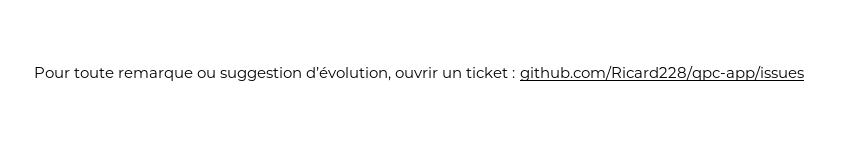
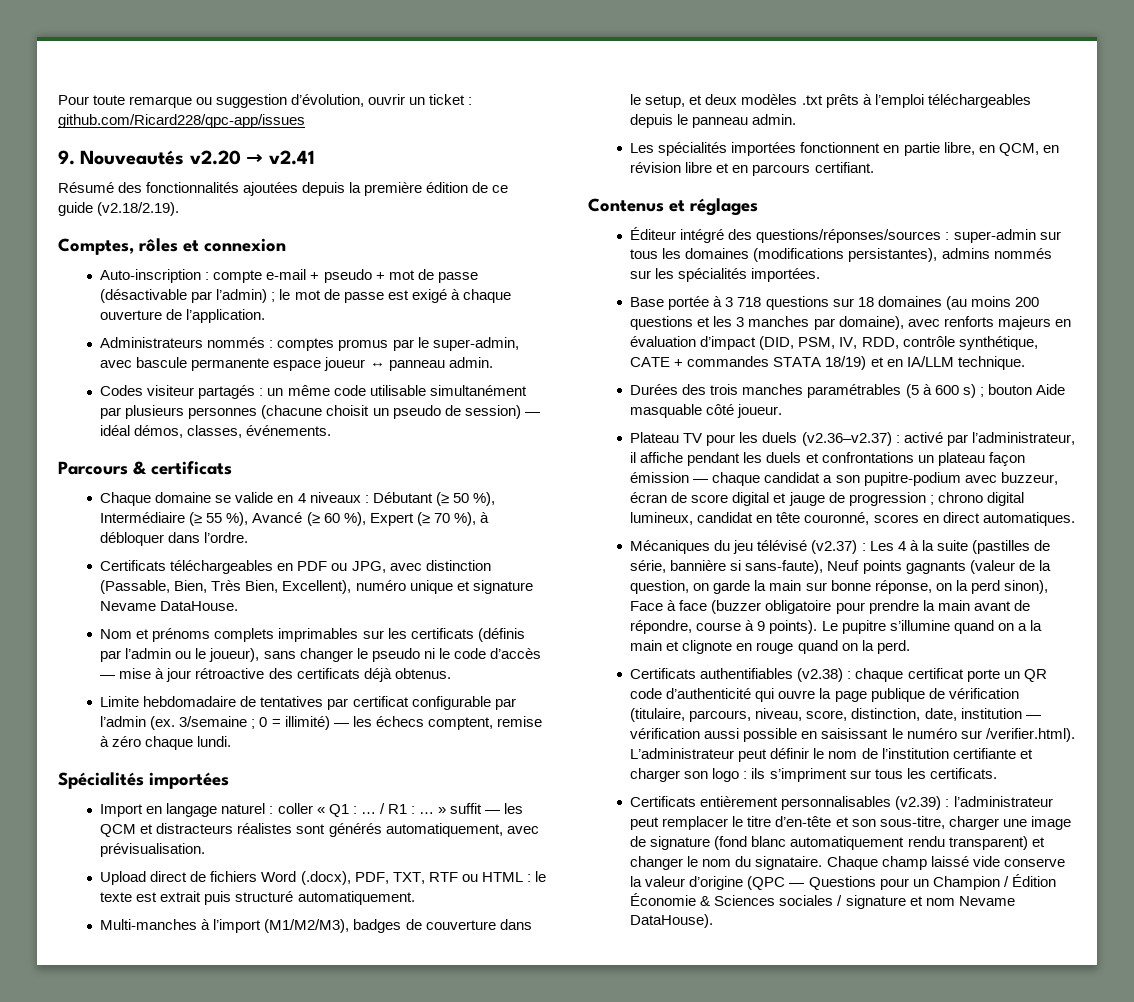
(804, 73) none -> [58,150,315,165] [58,182,509,196] [58,202,180,216] [58,238,286,255] [100,269,478,283] [100,289,511,303] [100,309,266,323] [100,337,519,351] [100,357,493,371] [100,385,527,399] [100,405,540,419] [100,425,332,438] [58,461,232,475] [100,492,495,506] [100,512,489,526] [100,532,249,546] [100,560,491,574] [100,580,533,594] [100,601,239,611] [100,628,525,642] [100,648,541,662] [100,668,451,682] [100,696,516,710] [100,716,542,730] [100,736,232,750] [58,772,229,789] [100,803,524,817] [100,823,539,837] [100,843,206,857] [100,871,546,885] [100,891,415,905] [100,919,532,933] [630,94,1031,108] [630,114,797,128] [630,142,1059,156] [630,162,874,176] [588,198,758,216] [630,227,1061,243] [630,248,1052,262] [630,268,821,282] [630,296,1039,310] [630,316,1071,330] [630,336,1038,350] [630,356,1025,370] [630,384,1065,398] [630,404,783,418] [630,432,1075,446] [630,452,1025,466] [630,472,1058,486] [630,492,1024,506] [630,512,1075,526] [630,540,1050,554] [630,560,1051,574] [630,580,1048,594] [630,600,1030,614] [630,620,1042,634] [630,640,910,654] [630,668,1047,682] [630,688,1019,702] [630,708,1041,722] [630,728,1075,742] [630,748,1033,762] [630,768,997,782] [630,796,1053,810] [630,816,1071,830] [630,836,1045,850] [630,856,1065,870] [630,874,1056,890] [630,893,1015,909] [630,914,714,928] // 9. Nouveautés v2.20 → v2.41 // Résumé des fonctionnalités ajoutées depuis la première édition de ce guide (v2.18/2.19). // Comptes, rôles et connexion // Auto-inscription : compte e-mail + pseudo + mot de passe (désactivable par l’admin) ; le mot de passe est exigé à chaque ouverture de l’application. // Administrateurs nommés : comptes promus par le super-admin, avec bascule permanente espace joueur ↔ panneau admin. // Codes visiteur partagés : un même code utilisable simultanément par plusieurs personnes (chacune choisit un pseudo de session) — idéal démos, classes, événements. // Parcours & certificats // Chaque domaine se valide en 4 niveaux : Débutant (≥ 50 %), Intermédiaire (≥ 55 %), Avancé (≥ 60 %), Expert (≥ 70 %), à débloquer dans l’ordre. // Certificats téléchargeables en PDF ou JPG, avec distinction (Passable, Bien, Très Bien, Excellent), numéro unique et signature Nevame DataHouse. // Nom et prénoms complets imprimables sur les certificats (définis par l’admin ou le joueur), sans changer le pseudo ni le code d’accès — mise à jour rétroactive des certificats déjà obtenus. // Limite hebdomadaire de tentatives par certificat configurable par l’admin (ex. 3/semaine ; 0 = illimité) — les échecs comptent, remise à zéro chaque lundi. // Spécialités importées // Import en langage naturel : coller « Q1 : … / R1 : … » suffit — les QCM et distracteurs réalistes sont générés automatiquement, avec prévisualisation. // Upload direct de fichiers Word (.docx), PDF, TXT, RTF ou HTML : le texte est extrait puis structuré automatiquement. // Multi-manches à l’import (M1/M2/M3), badges de couverture dans le setup, et deux modèles .txt prêts à l’emploi téléchargeables depuis le panneau admin. // Les spécialités importées fonctionnent en partie libre, en QCM, en révision libre et en parcours certifiant. // Contenus et réglages // Éditeur intégré des questions/réponses/sources : super-admin sur tous les domaines (modifications persistantes), admins nommés sur les spécialités importées. // Base portée à 3 718 questions sur 18 domaines (au moins 200 questions et les 3 manches par domaine), avec renforts majeurs en évaluation d’impact (DID, PSM, IV, RDD, contrôle synthétique, CATE + commandes STATA 18/19) et en IA/LLM technique. // Durées des trois manches paramétrables (5 à 600 s) ; bouton Aide masquable côté joueur. // Plateau TV pour les duels (v2.36–v2.37) : activé par l’administrateur, il affiche pendant les duels et confrontations un plateau façon émission — chaque candidat a son pupitre-podium avec buzzeur, écran de score digital et jauge de progression ; chrono digital lumineux, candidat en tête couronné, scores en direct automatiques. // Mécaniques du jeu télévisé (v2.37) : Les 4 à la suite (pastilles de série, bannière si sans-faute), Neuf points gagnants (valeur de la question, on garde la main sur bonne réponse, on la perd sinon), Face à face (buzzer obligatoire pour prendre la main avant de répondre, course à 9 points). Le pupitre s’illumine quand on a la main et clignote en rouge quand on la perd. // Certificats authentifiables (v2.38) : chaque certificat porte un QR code d’authenticité qui ouvre la page publique de vérification (titulaire, parcours, niveau, score, distinction, date, institution — vérification aussi possible en saisissant le numéro sur /verifier.html). L’administrateur peut définir le nom de l’institution certifiante et charger son logo : ils s’impriment sur tous les certificats. // Certificats entièrement personnalisables (v2.39) : l’administrateur peut remplacer le titre d’en-tête et son sous-titre, charger une image de signature (fond blanc automatiquement rendu transparent) et changer le nom du signataire. Chaque champ laissé vide conserve la valeur d’origine (QPC — Questions pour un Champion / Édition Économie & Sciences sociales / signature et nom Nevame DataHouse).

